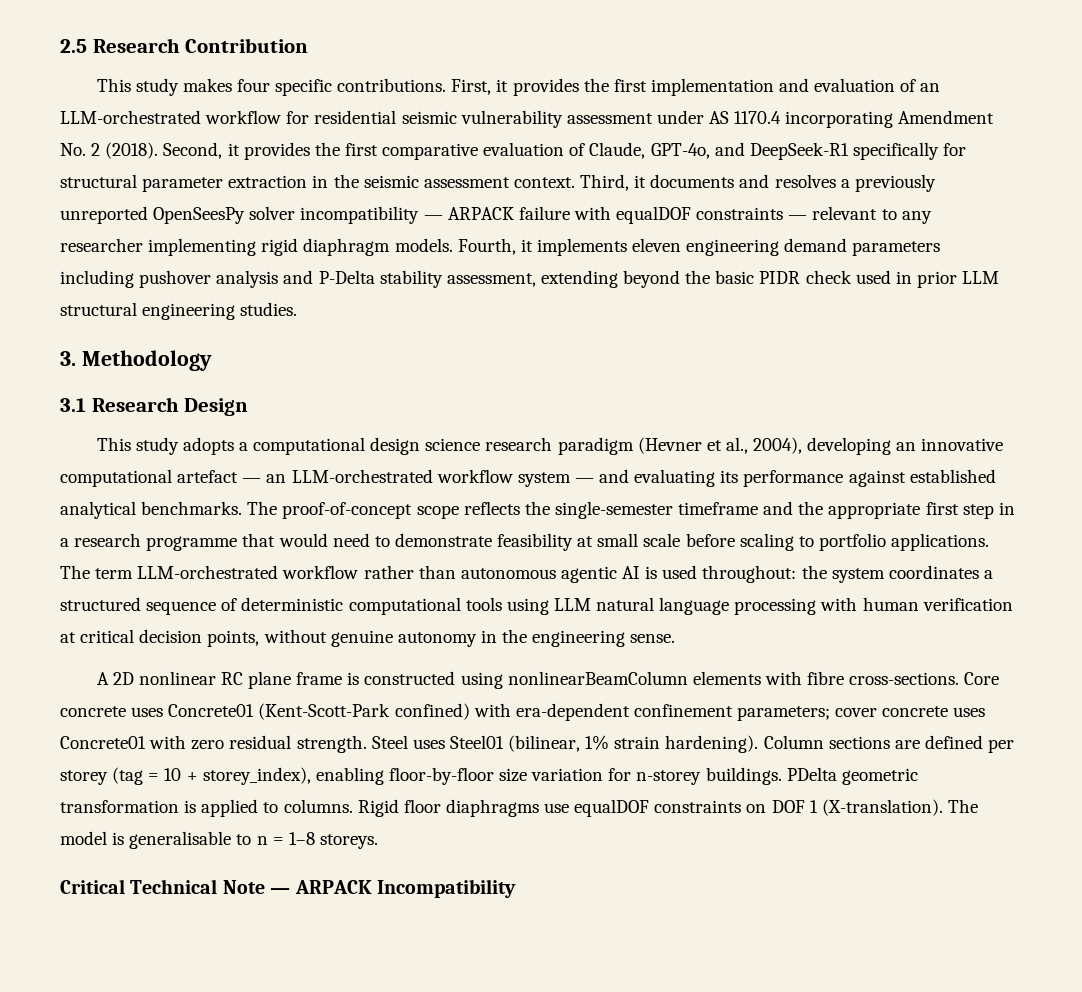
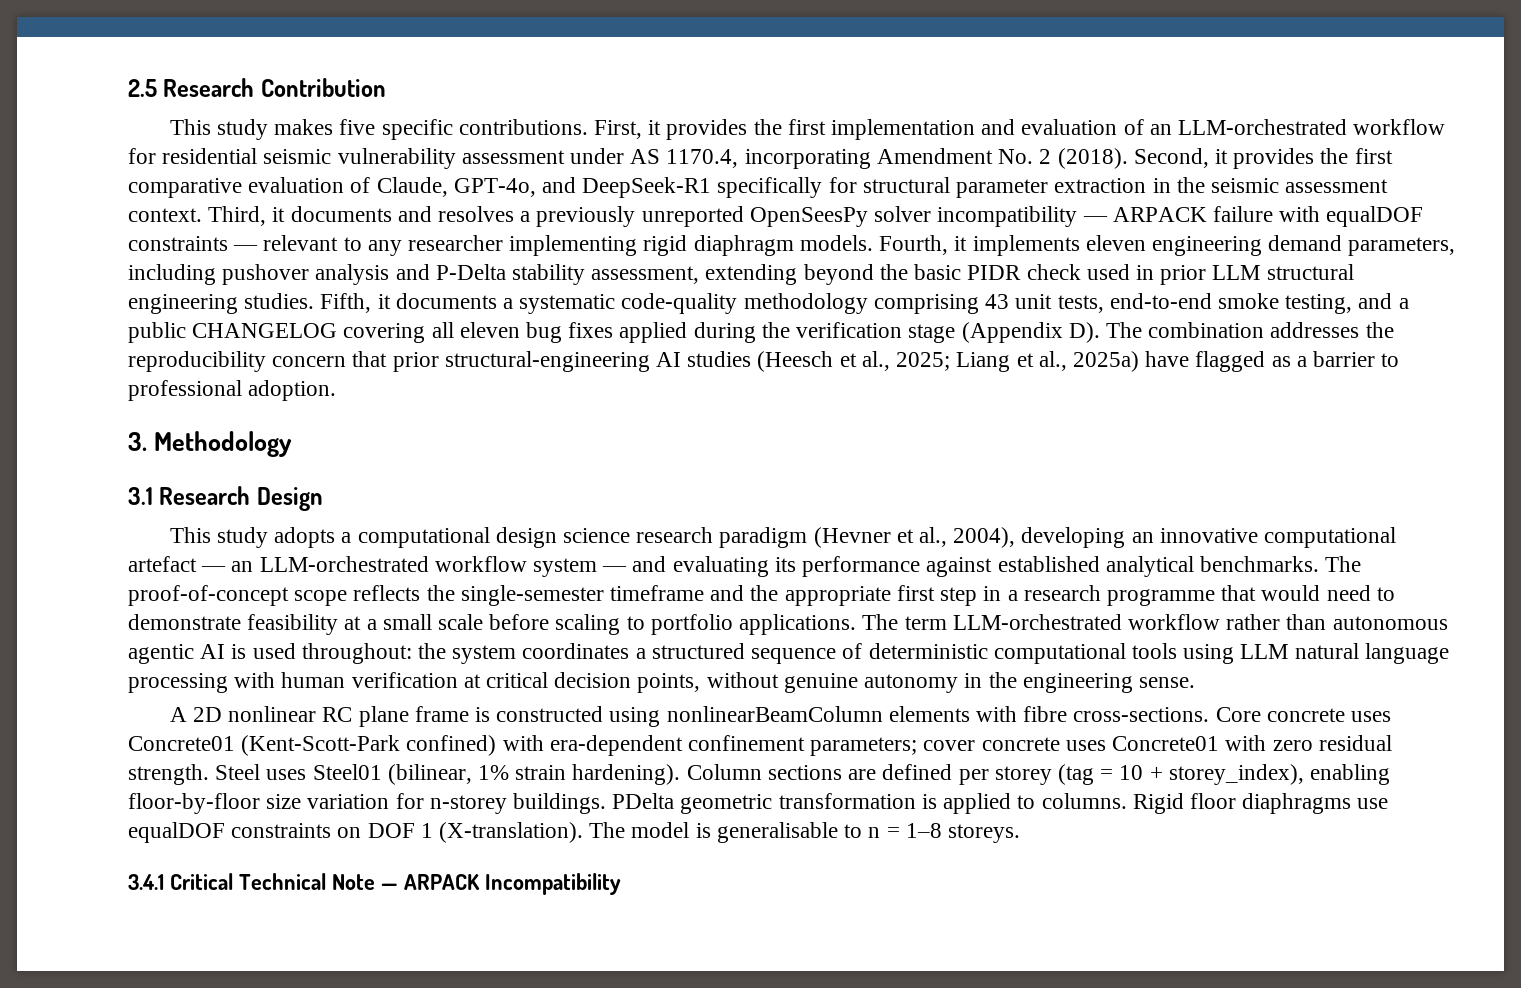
[236,79,270,92] four -> [339,119,376,135] five
[734,111,782,124] 1170.4 -> [666,149,739,168] 1170.4,
[852,241,941,256] parameters -> [1348,237,1456,256] parameters,
(298, 309) none -> [320,293,1409,314] [128,322,1394,343] [128,351,1400,372] [128,380,337,401] Fifth, it documents a systematic code-quality methodology comprising 43 unit tests, end-to-end smoke testing, and a public CHANGELOG covering all eleven bug fixes applied during the verification stage (Appendix D). The combination addresses the reproducibility concern that prior structural-engineering AI studies (Heesch et al., 2025; Liang et al., 2025a) have flagged as a barrier to professional adoption.
(594, 541) none -> [366,619,377,630] a
(378, 841) none -> [128,874,164,890] 3.4.1

